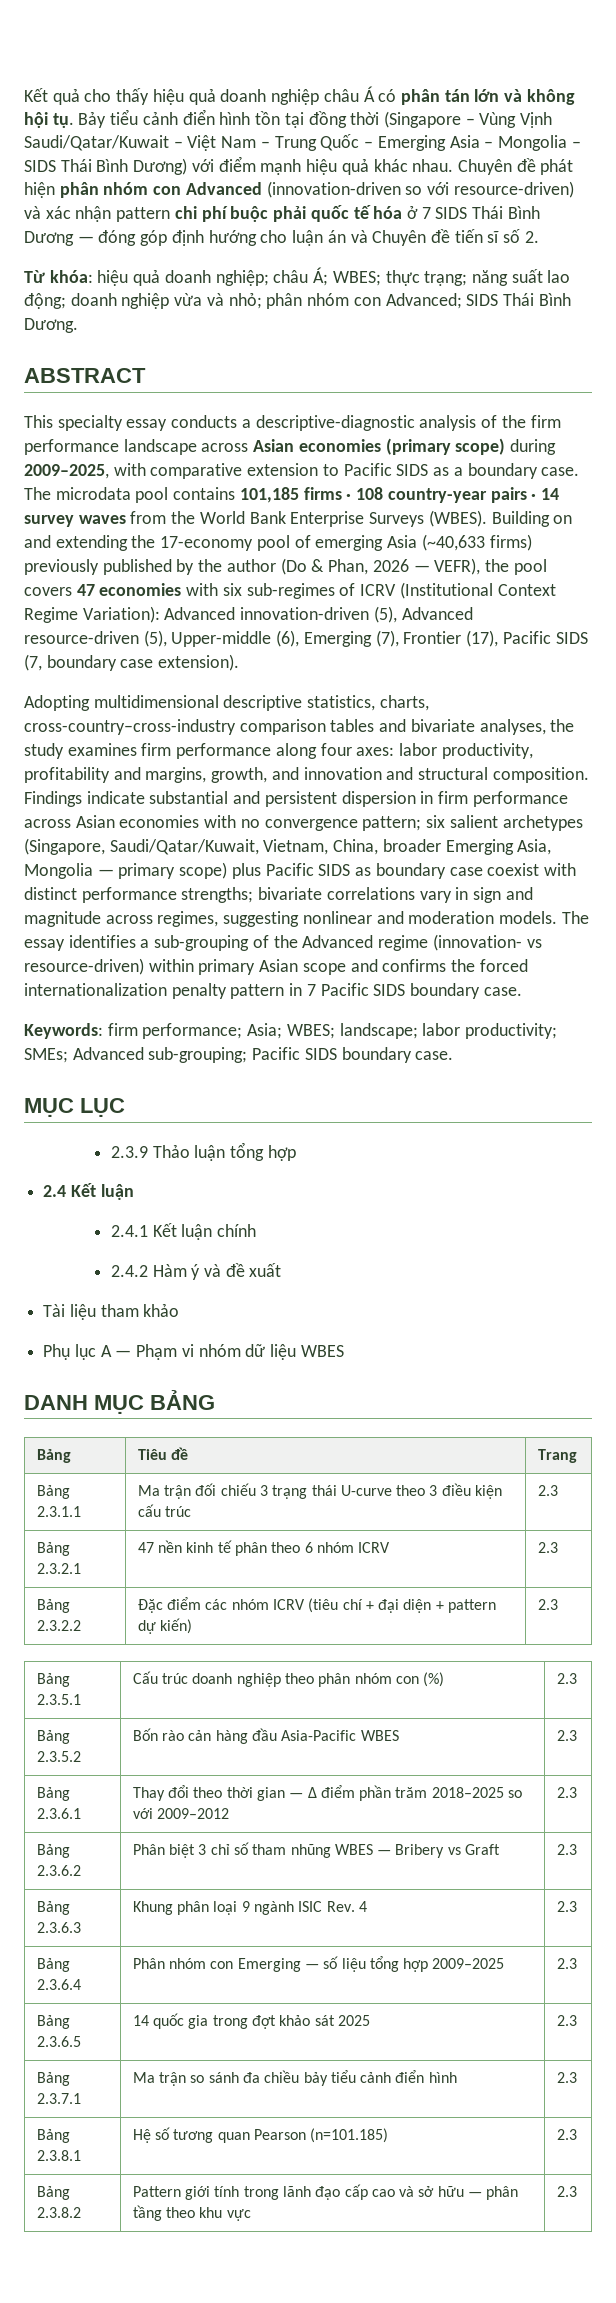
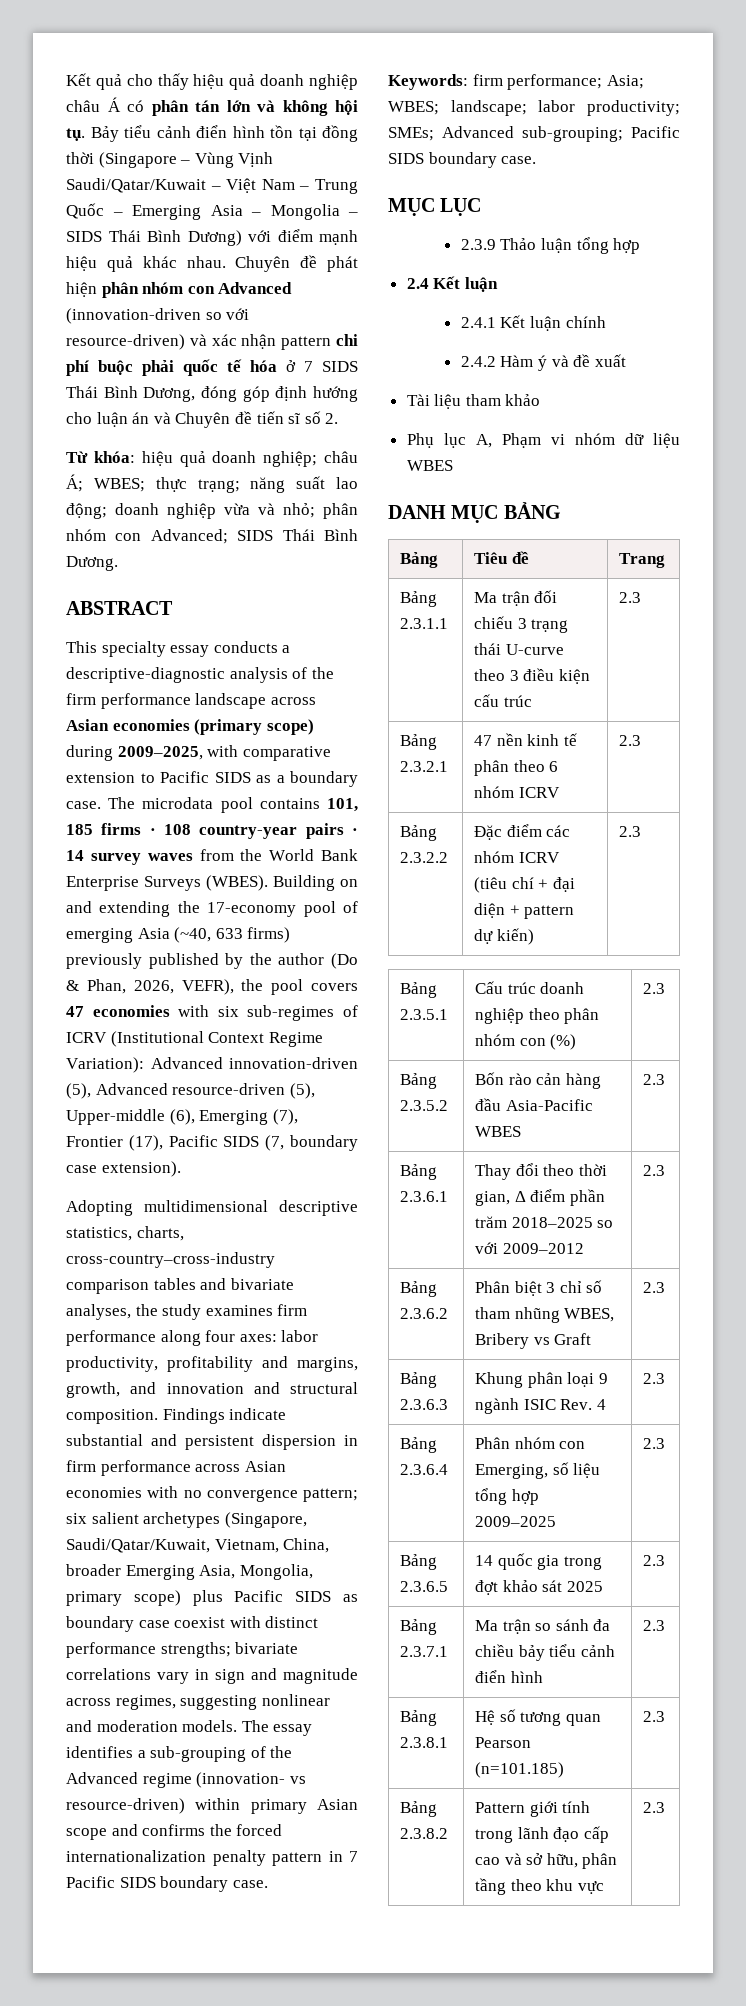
[24,231,94,246] Dương — -> [143,387,196,402] Dương,
[239,487,299,503] 101,185 -> [327,798,358,812] [66,824,93,835] 101, 185
[421,534,485,551] (~40,633 -> [174,927,243,943] (~40, 633
[372,559,430,572] 2026 — -> [133,980,174,994] 2026,
[24,863,114,879] Mongolia — -> [239,1564,313,1580] Mongolia,
[100,1345,132,1357] A — -> [475,434,492,448] A,
[256,1787,304,1801] gian — -> [475,1191,511,1206] gian,
[334,1844,392,1855] WBES — -> [564,1308,615,1322] WBES,
[237,1958,319,1972] Emerging — -> [475,1464,549,1479] Emerging,
[437,2186,483,2197] hữu — -> [546,1853,578,1868] hữu,

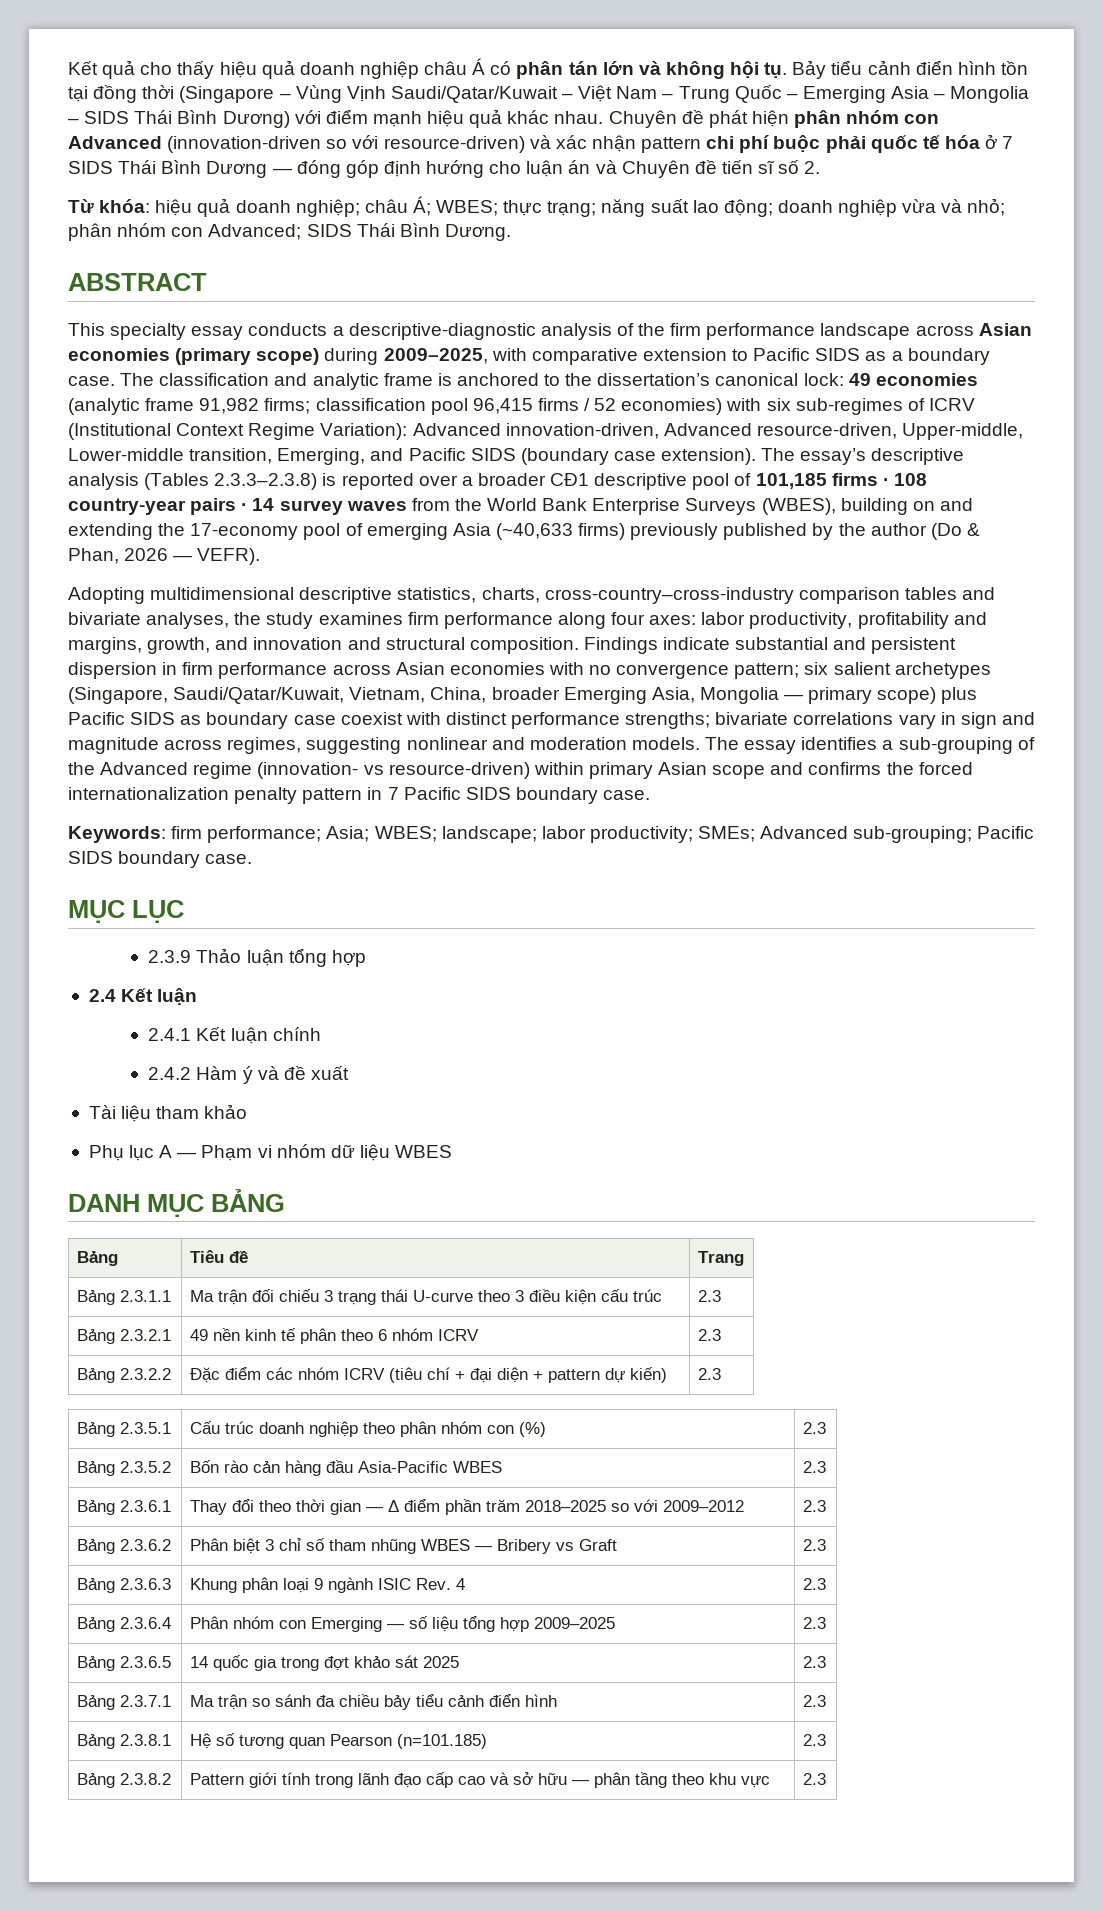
[143,387,196,402] Dương, -> [206,161,292,178] Dương —
[142,797,358,813] [66,824,93,835] microdata pool contains 101, 185 -> [159,373,978,390] [68,398,975,415] [68,423,1024,440] [68,448,965,465] [68,473,827,490] classification and analytic frame is anchored to the dissertation’s canonical lock: 49 economies (analytic frame 91,982 firms; classification pool 96,415 firms / 52 economies) with six sub-regimes of ICRV (Institutional Context Regime Variation): Advanced innovation-driven, Advanced resource-driven, Upper-middle, Lower-middle transition, Emerging, and Pacific SIDS (boundary case extension). The essay’s descriptive analysis (Tables 2.3.3–2.3.8) is reported over a broader CĐ1 descriptive pool of 101,185
[206,875,335,891] (WBES). Building -> [761,498,908,515] (WBES), building
[174,927,243,943] (~40, 633 -> [495,523,573,540] (~40,633
[133,979,358,995] [66,1005,358,1021] [66,1031,323,1047] [66,1057,358,1073] [66,1083,315,1099] [66,1109,298,1125] [66,1135,359,1151] [66,1161,181,1177] 2026, VEFR), the pool covers 47 economies with six sub-regimes of ICRV (Institutional Context Regime Variation): Advanced innovation-driven (5), Advanced resource-driven (5), Upper-middle (6), Emerging (7), Frontier (17), Pacific SIDS (7, boundary case extension). -> [124,548,261,565] 2026 — VEFR).
[239,1564,313,1580] Mongolia, -> [699,687,804,704] Mongolia —
[475,434,492,448] A, -> [159,1145,197,1158] A —
[474,735,493,746] 47 -> [189,1329,208,1341] 49
[475,1191,511,1206] gian, -> [329,1500,383,1515] gian —
[564,1308,615,1322] WBES, -> [420,1539,492,1551] WBES —
[475,1464,549,1479] Emerging, -> [310,1617,404,1632] Emerging —
[546,1853,578,1868] hữu, -> [537,1773,589,1785] hữu —

